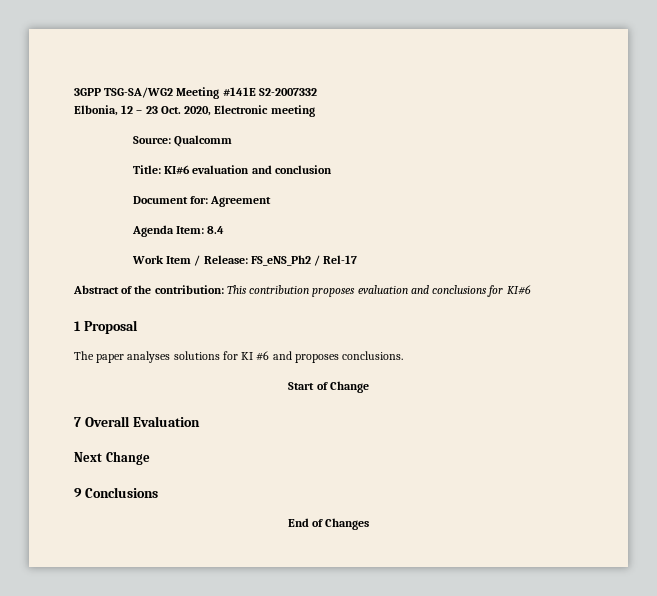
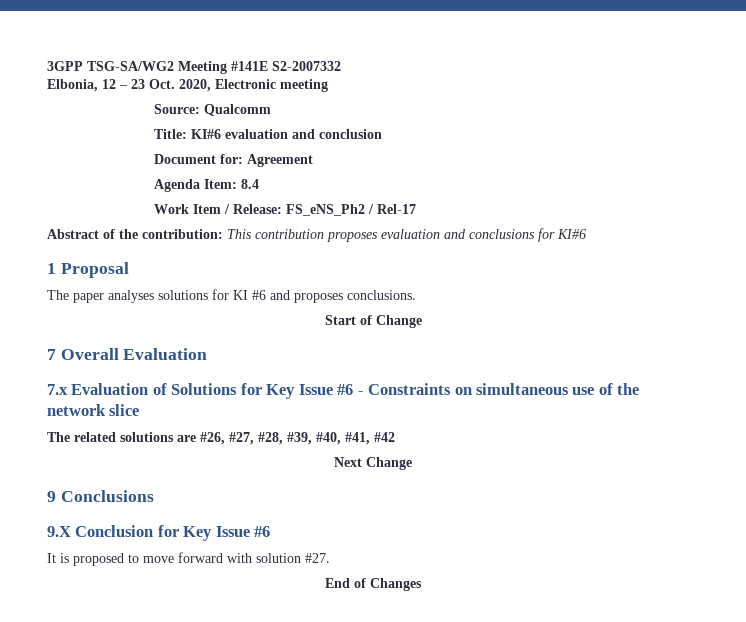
[74,451,150,465] [74,487,158,498] Next Change // 9 Conclusions -> [47,383,640,399] [47,404,140,416] [47,432,395,445] [334,457,412,470] [47,490,154,502] [47,525,271,541] [47,552,330,566] 7.x Evaluation of Solutions for Key Issue #6 - Constraints on simultaneous use of the network slice // The related solutions are #26, #27, #28, #39, #40, #41, #42 // Next Change // 9 Conclusions // 9.X Conclusion for Key Issue #6 // It is proposed to move forward with solution #27.

